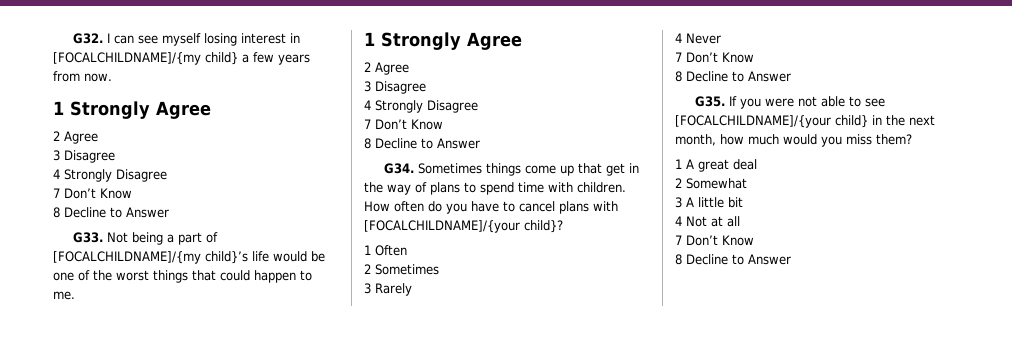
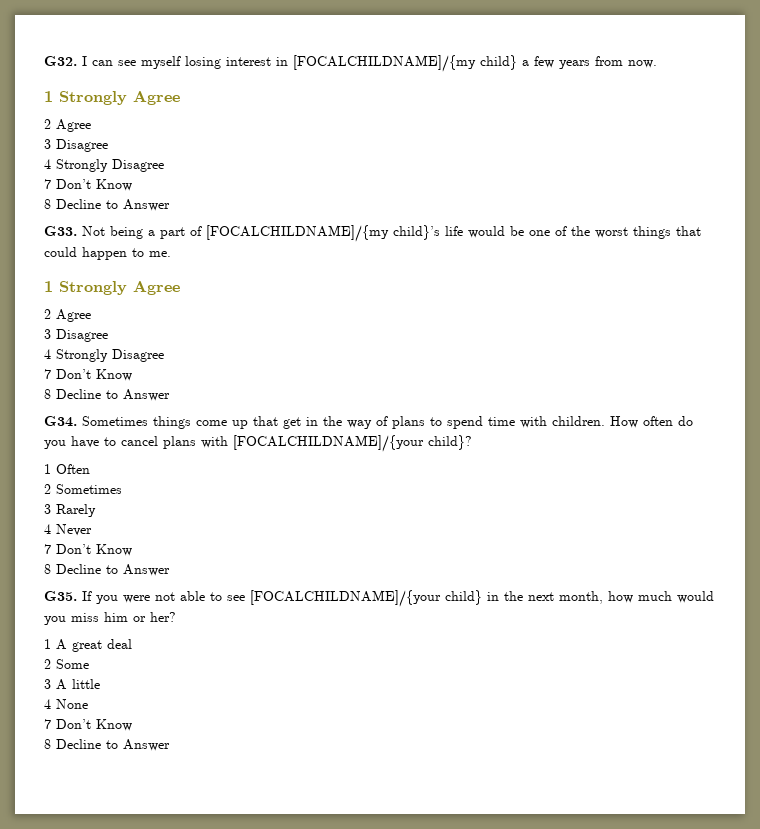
[876,134,912,145] them? -> [104,612,176,622] him or her?
[686,178,747,189] Somewhat -> [56,659,89,669] Some
[728,197,743,208] [675,216,740,227] bit // 4 Not at all -> [44,699,88,709] // 4 None

